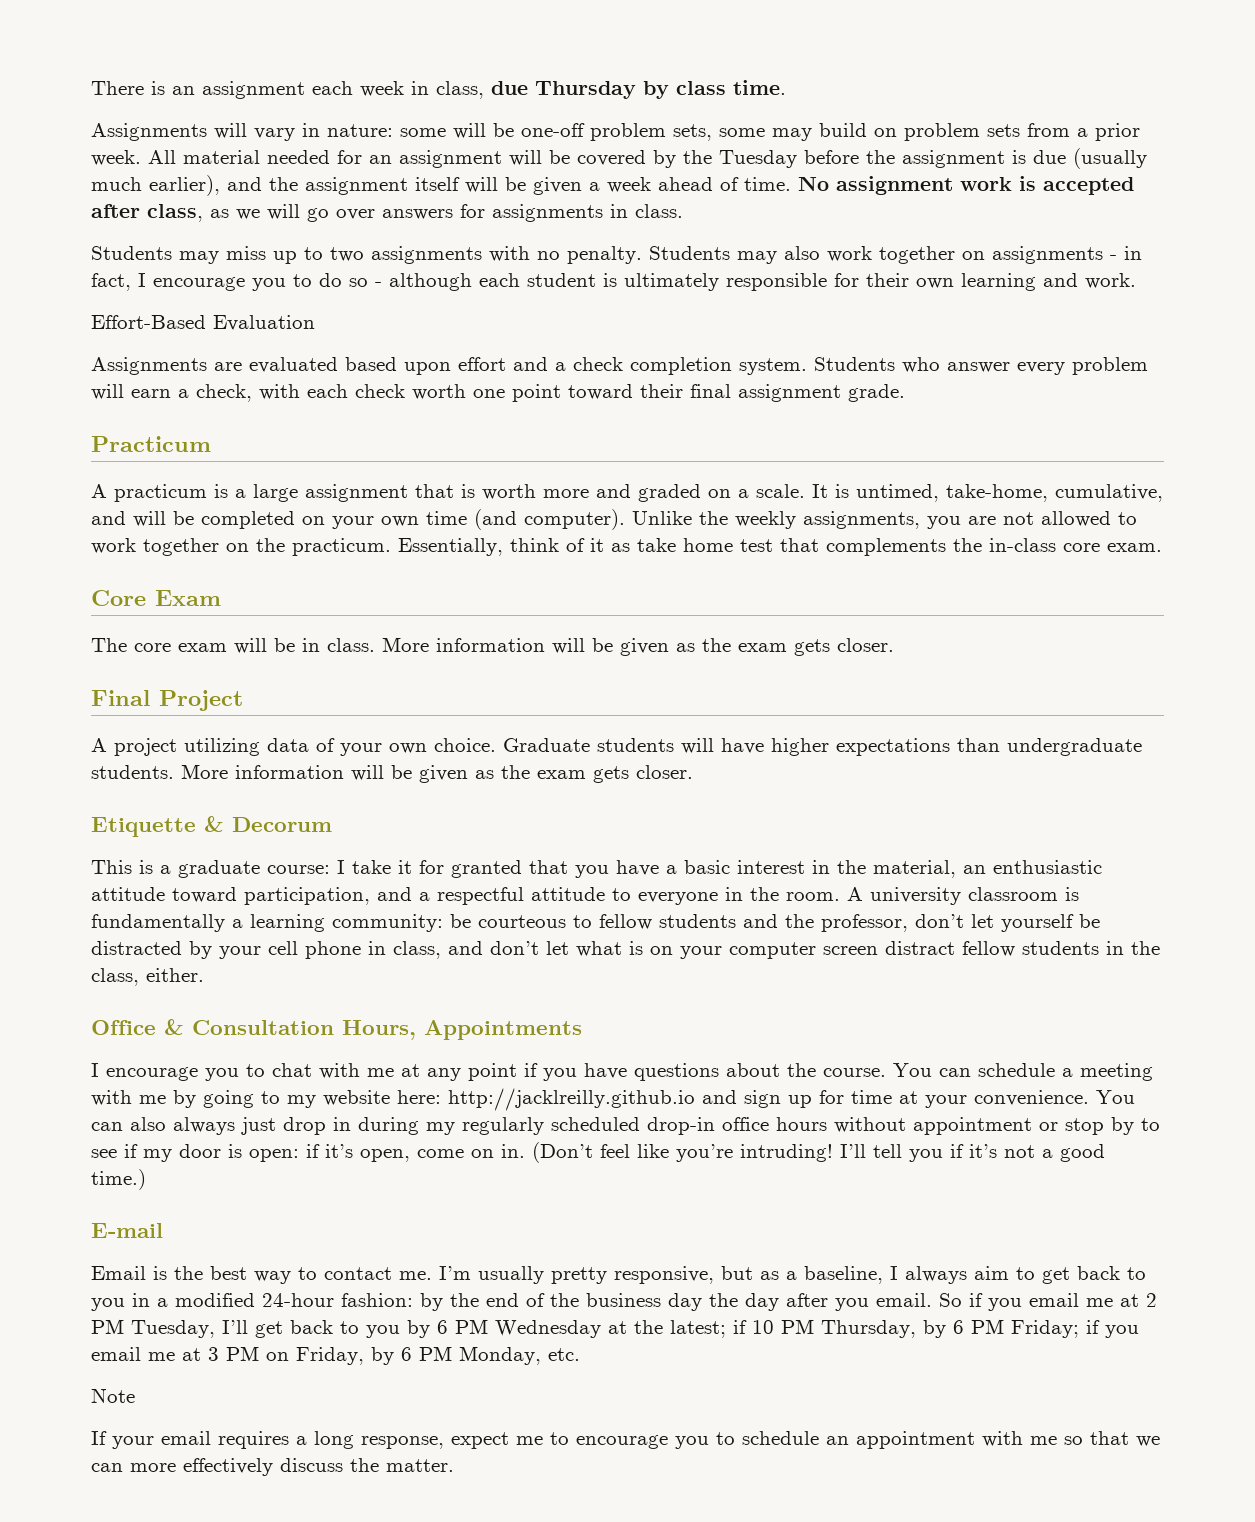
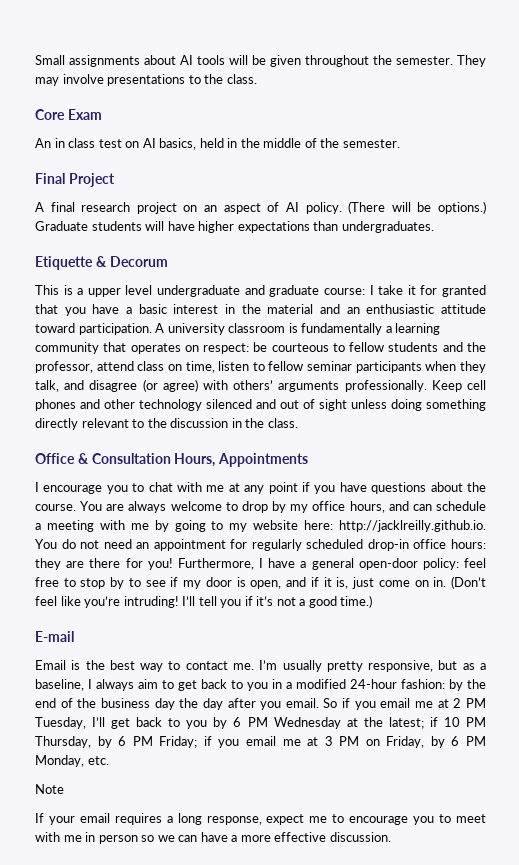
[91,80,786,99] [91,123,1140,141] [91,148,1147,169] [91,175,1134,196] [91,204,683,222] [91,246,1142,264] [91,273,1136,291] [91,315,315,331] [91,357,1148,375] [91,384,905,402] [91,436,211,452] [91,484,1163,502] [91,509,1137,530] [91,538,1162,556] [91,590,221,606] [91,637,894,656] [91,690,243,711] [91,738,496,756] There is an assignment each week in class, due Thursday by class time. // Assignments will vary in nature: some will be one-off problem sets, some may build on problem sets from a prior week. All material needed for an assignment will be covered by the Tuesday before the assignment is due (usually much earlier), and the assignment itself will be given a week ahead of time. No assignment work is accepted after class, as we will go over answers for assignments in class. // Students may miss up to two assignments with no penalty. Students may also work together on assignments - in fact, I encourage you to do so - although each student is ultimately responsible for their own learning and work. // Effort-Based Evaluation // Assignments are evaluated based upon effort and a check completion system. Students who answer every problem will earn a check, with each check worth one point toward their final assignment grade. // Practicum // A practicum is a large assignment that is worth more and graded on a scale. It is untimed, take-home, cumulative, and will be completed on your own time (and computer). Unlike the weekly assignments, you are not allowed to work together on the practicum. Essentially, think of it as take home test that complements the in-class core exam. // Core Exam // The core exam will be in class. More information will be given as the exam gets closer. // Final Project // A project utilizing data of your own choice. -> [35,55,486,67] [35,74,257,86] [35,109,102,120] [35,138,400,150] [35,173,115,187] [35,201,487,214] Small assignments about AI tools will be given throughout the semester. They may involve presentations to the class. // Core Exam // An in class test on AI basics, held in the middle of the semester. // Final Project // A final research project on an aspect of AI policy. (There will be options.)
[1007,738,1142,756] [91,764,693,783] undergraduate students. More information will be given as the exam gets closer. -> [341,221,434,233] undergraduates.
(171, 869) none -> [87,285,265,297] upper level undergraduate and
[873,860,956,878] material, -> [267,304,340,314] material and
[244,887,840,905] participation, and a respectful attitude to everyone in the room. -> [78,323,152,335] participation.
[332,914,443,932] community: -> [35,342,250,354] community that operates on respect:
[915,914,1100,932] [91,941,1160,959] [91,968,204,986] don’t let yourself be distracted by your cell phone in class, and don’t let what is on your computer screen distract fellow students in the class, either. -> [96,361,486,373] [35,379,486,392] [35,399,486,411] [35,418,298,430] attend class on time, listen to fellow seminar participants when they talk, and disagree (or agree) with others’ arguments professionally. Keep cell phones and other technology silenced and out of sight unless doing something directly relevant to the discussion in the class.
(932, 1070) none -> [106,501,409,513] are always welcome to drop by my office hours, and
[448,1088,1135,1111] [91,1117,1058,1135] http://jacklreilly.github.io and sign up for time at your convenience. You can also always just drop in during my regularly scheduled drop-in office hours without appointment or -> [339,520,486,532] [35,539,487,551] [35,558,487,570] [35,577,76,587] http://jacklreilly.github.io. You do not need an appointment for regularly scheduled drop-in office hours: they are there for you! Furthermore, I have a general open-door policy: feel free to
[249,1144,410,1162] open: if it’s open, -> [250,577,375,589] open, and if it is, just
[742,1431,1160,1449] [91,1458,454,1476] schedule an appointment with me so that we can more effectively discuss the matter. -> [455,814,486,823] [35,832,391,844] meet with me in person so we can have a more effective discussion.

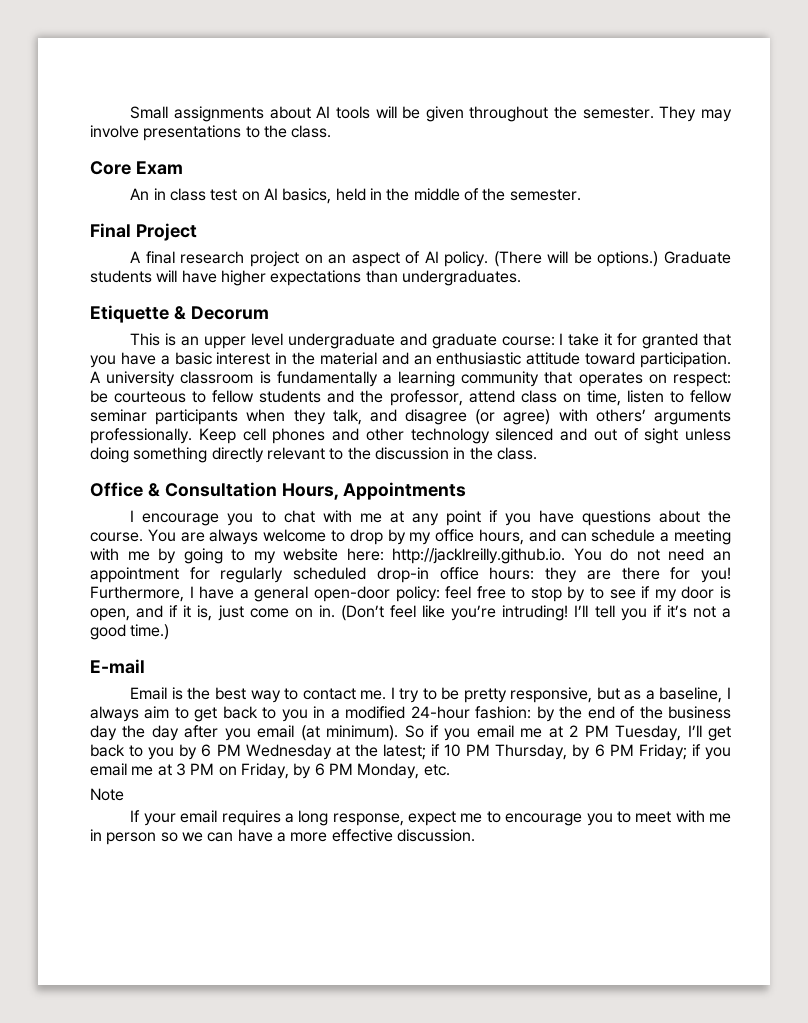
[77,288,84,295] a -> [181,336,200,346] an
[259,660,322,672] I’m usually -> [390,687,460,703] I try to be
[285,698,319,708] email. -> [257,725,399,741] email (at minimum).

